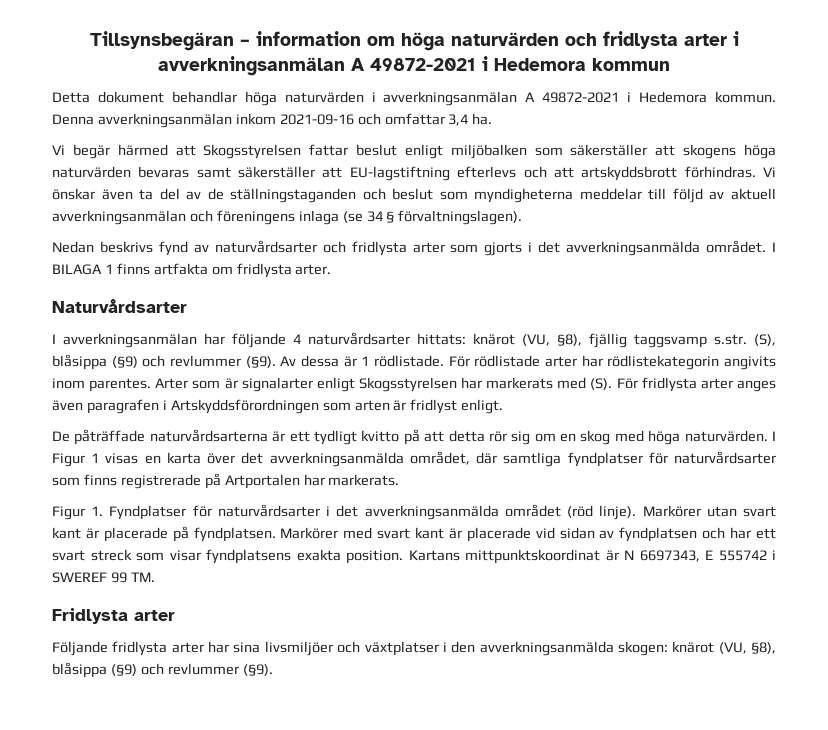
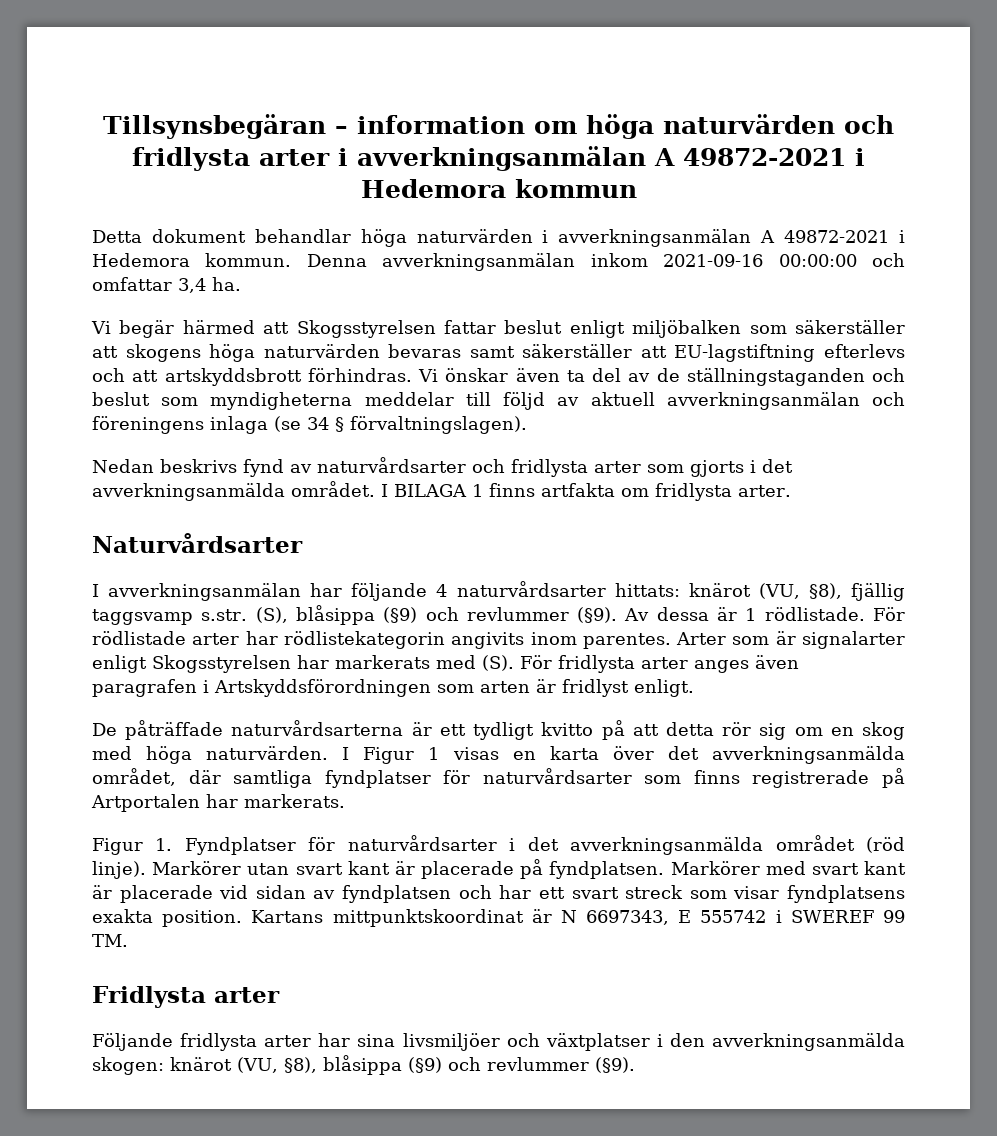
(354, 119) none -> [778,254,857,267] 00:00:00

